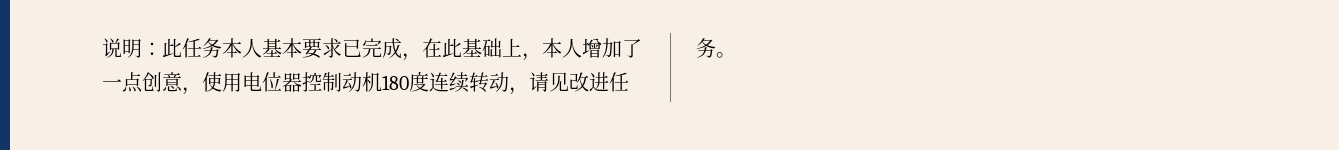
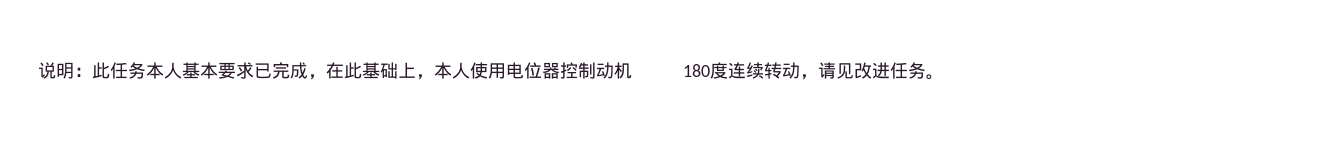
[582,38,642,58] [102,72,202,95] 增加了一点创意， -> (470, 70) none

